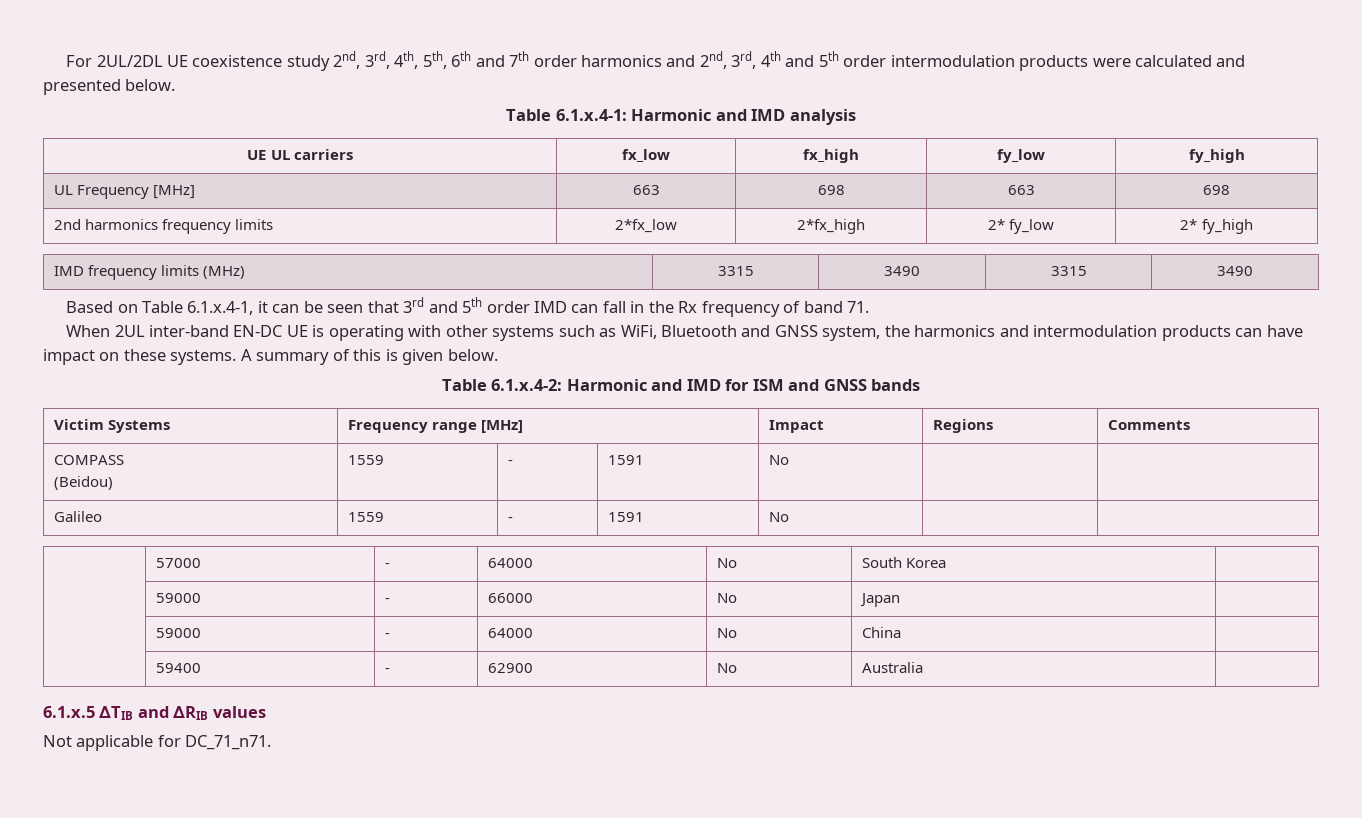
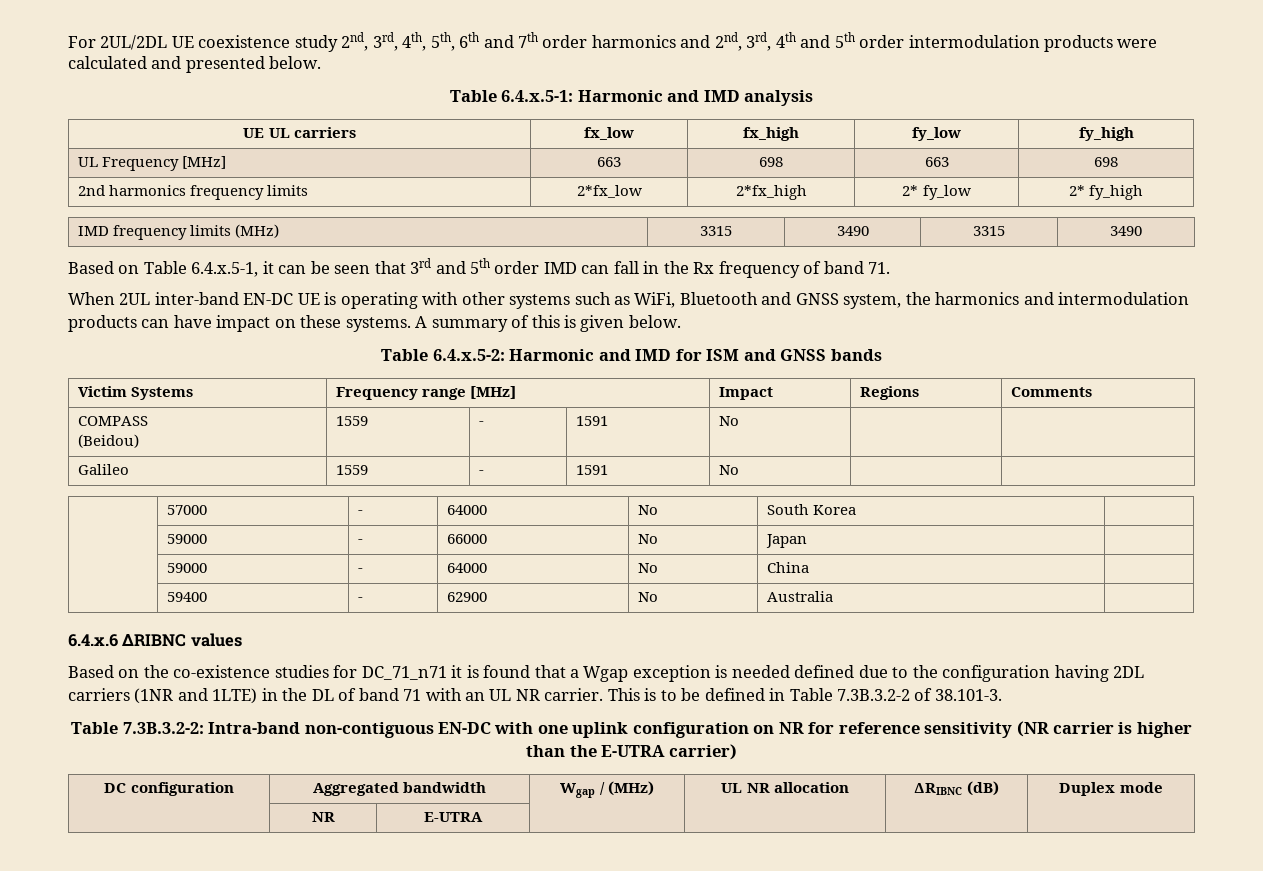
[555,109,627,121] 6.1.x.4-1: -> [501,90,574,102] 6.4.x.5-1:
[187,301,254,315] 6.1.x.4-1, -> [191,262,259,277] 6.4.x.5-1,
[491,379,563,391] 6.1.x.4-2: -> [432,349,505,361] 6.4.x.5-2:
[43,706,266,720] [43,735,272,751] 6.1.x.5 ∆TIB and ∆RIB values // Not applicable for DC_71_n71. -> [68,633,242,647] [68,665,1145,682] [68,688,1002,704] [71,721,1192,738] [526,744,737,760] [104,782,234,796] [312,782,487,796] [560,781,654,798] [721,782,849,793] [914,781,999,796] [1059,782,1163,796] [311,812,335,822] [424,812,483,822] 6.4.x.6 ∆RIBNC values // Based on the co-existence studies for DC_71_n71 it is found that a Wgap exception is needed defined due to the configuration having 2DL carriers (1NR and 1LTE) in the DL of band 71 with an UL NR carrier. This is to be defined in Table 7.3B.3.2-2 of 38.101-3. // Table 7.3B.3.2-2: Intra-band non-contiguous EN-DC with one uplink configuration on NR for reference sensitivity (NR carrier is higher than the E-UTRA carrier) // DC configuration | Aggregated bandwidth | Wgap / (MHz) | UL NR allocation | ΔRIBNC (dB) | Duplex mode // | NR | E-UTRA | | | |

